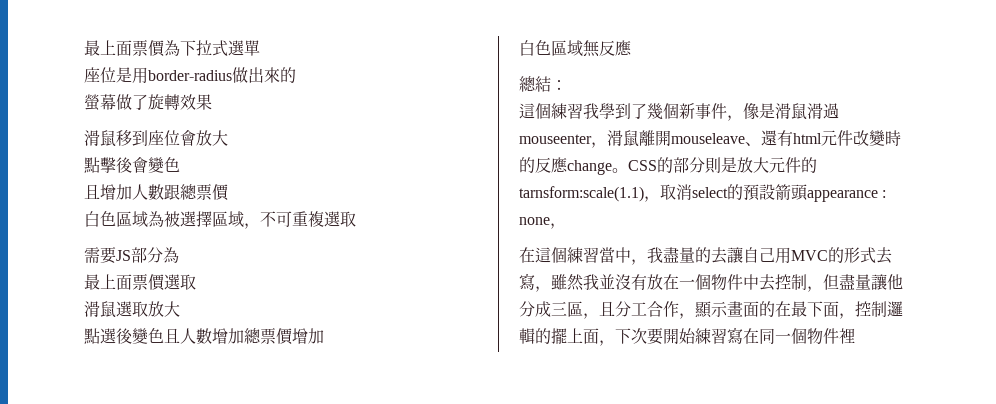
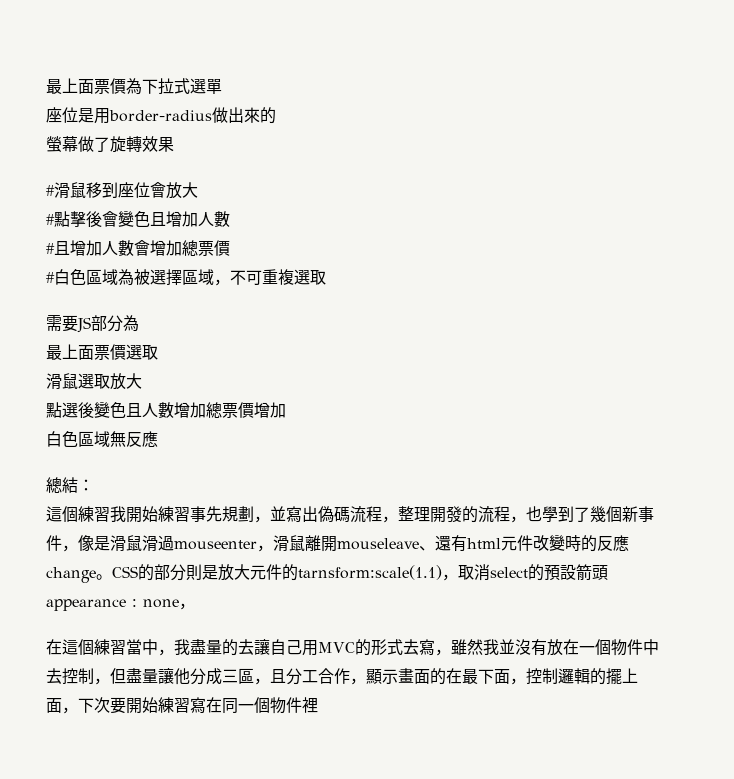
(212, 102) none -> [46,185,55,196] #
(228, 138) none -> [46,214,55,225] #
[84,184,180,200] // 且增加人數跟 -> [150,211,230,227] [46,240,182,256] 且增加人數 // #且增加人數會增加
(230, 192) none -> [46,272,55,283] #
(599, 111) none -> [126,506,542,523] 開始練習事先規劃，並寫出偽碼流程，整理開發的流程，也

